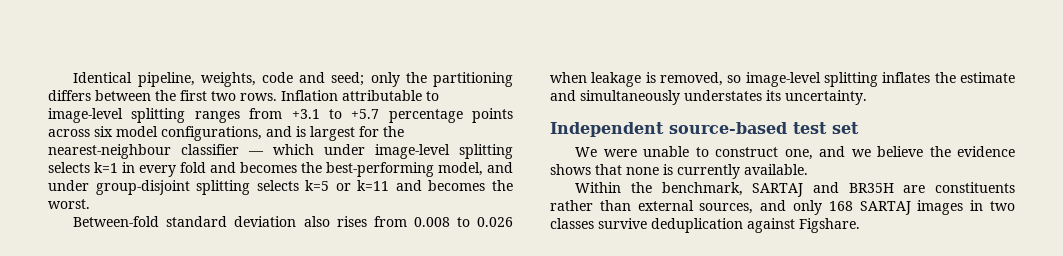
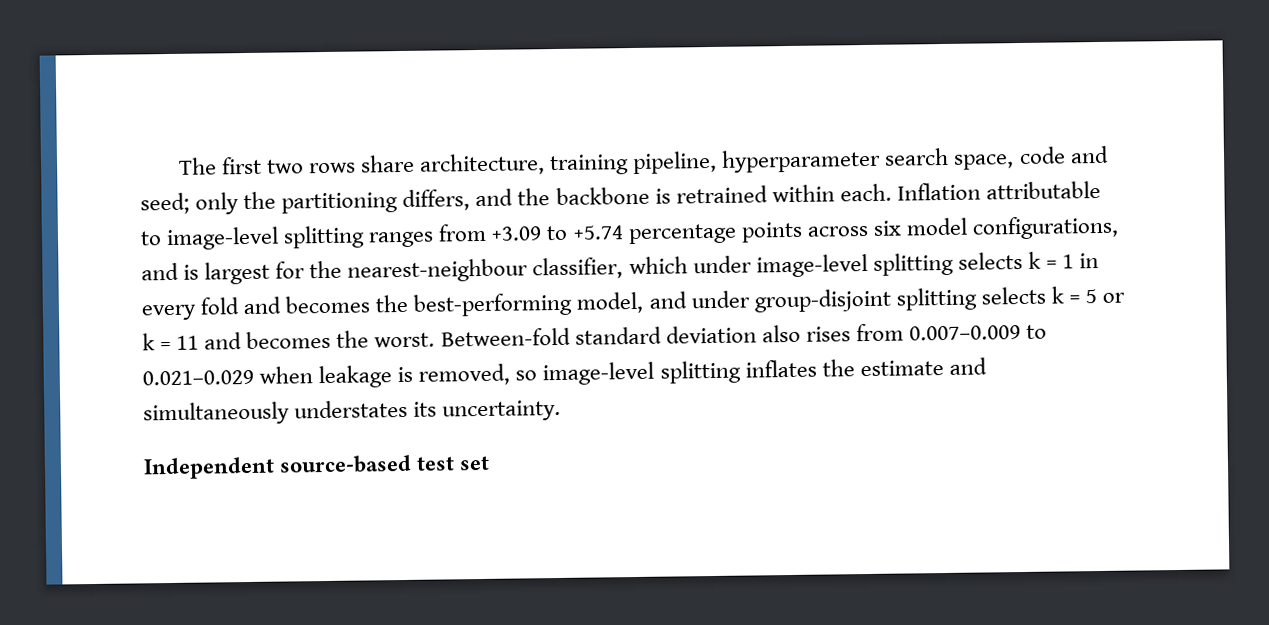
[73,72,256,87] Identical pipeline, weights, -> [177,147,1015,176] The first two rows share architecture, training pipeline, hyperparameter search space,
[48,90,277,101] differs between the first two rows. -> [402,183,892,211] differs, and the backbone is retrained within each.
[291,109,380,119] +3.1 to +5.7 -> [491,225,624,241] +3.09 to +5.74
[181,144,264,155] classifier — -> [532,257,624,280] classifier,
[94,162,118,173] k=1 -> [1027,251,1075,269] k = 1
[305,180,390,191] k=5 or k=11 -> [1050,286,1126,304] [142,333,200,351] k = 5 or k = 11
(90, 204) // -> (436, 340) none
[413,217,513,227] 0.008 to 0.026 -> [908,324,1048,341] [142,369,254,386] 0.007–0.009 to 0.021–0.029
[575,146,1015,160] [550,164,808,179] [575,182,1015,197] [550,200,1015,215] [550,218,860,233] // We were unable to construct one, and we believe the evidence shows that none is currently available. // Within the benchmark, SARTAJ and BR35H are constituents rather than external sources, and only 168 SARTAJ images in two classes survive deduplication against Figshare. -> (491, 463) none

